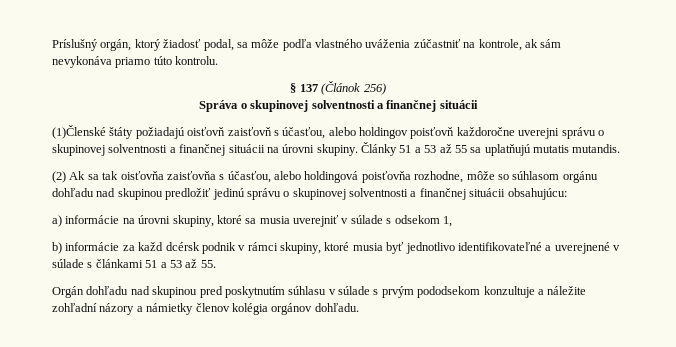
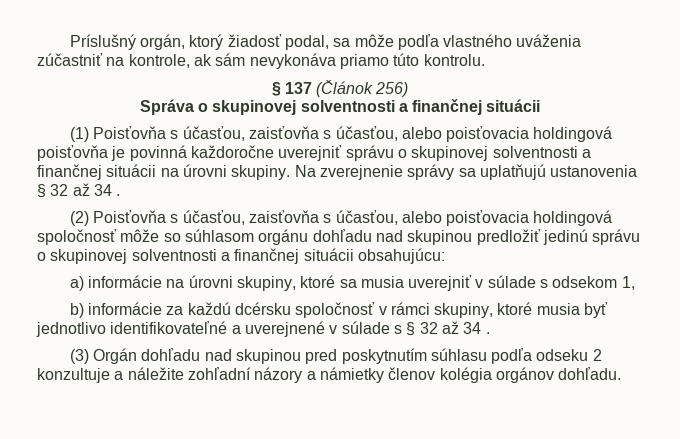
[52,125,560,139] (1)Členské štáty požiadajú oisťovň zaisťovň s účasťou, alebo holdingov poisťovň každoročne uverejni -> [69,126,613,142] [37,145,343,161] (1) Poisťovňa s účasťou, zaisťovňa s účasťou, alebo poisťovacia holdingová poisťovňa je povinná každoročne uverejniť
[361,142,621,156] [52,171,464,183] Články 51 a 53 až 55 sa uplatňujú mutatis mutandis. // (2) Ak sa tak oisťovňa zaisťovňa s účasťou, alebo holdingová poisťovňa rozhodne, -> [294,164,638,180] [37,183,121,198] [69,210,613,226] [37,229,117,245] Na zverejnenie správy sa uplatňujú ustanovenia § 32 až 34 . // (2) Poisťovňa s účasťou, zaisťovňa s účasťou, alebo poisťovacia holdingová spoločnosť
[138,242,236,254] každ dcérsk podnik -> [187,302,376,318] každú dcérsku spoločnosť
[95,259,216,268] článkami 51 a 53 až 55. // -> [406,321,490,336] [69,349,89,364] § 32 až 34 . // (3)
[328,286,481,298] v súlade s prvým pododsekom -> [491,348,602,364] podľa odseku 2

